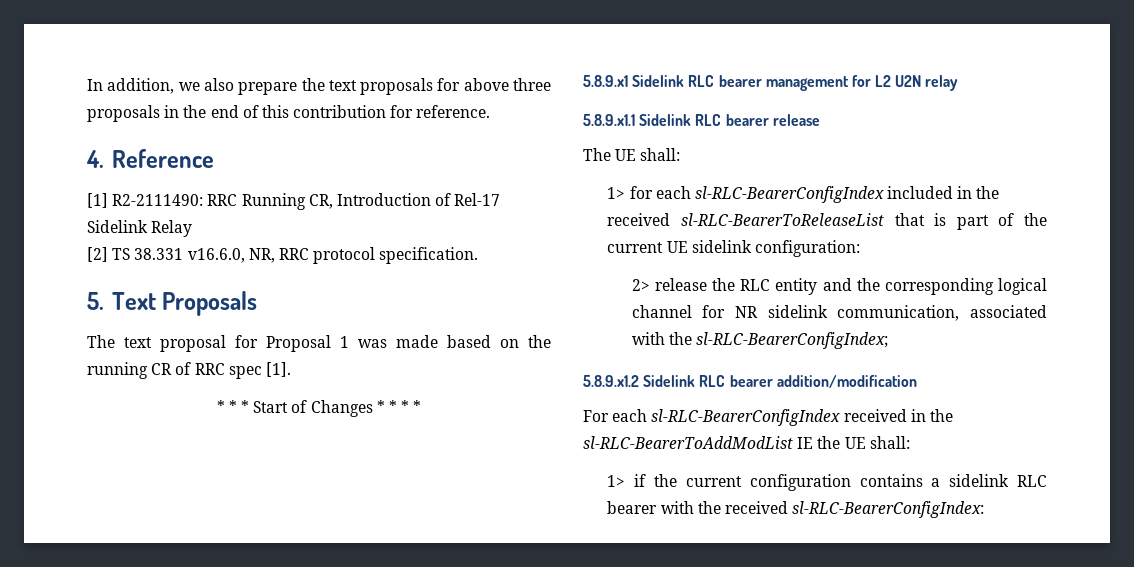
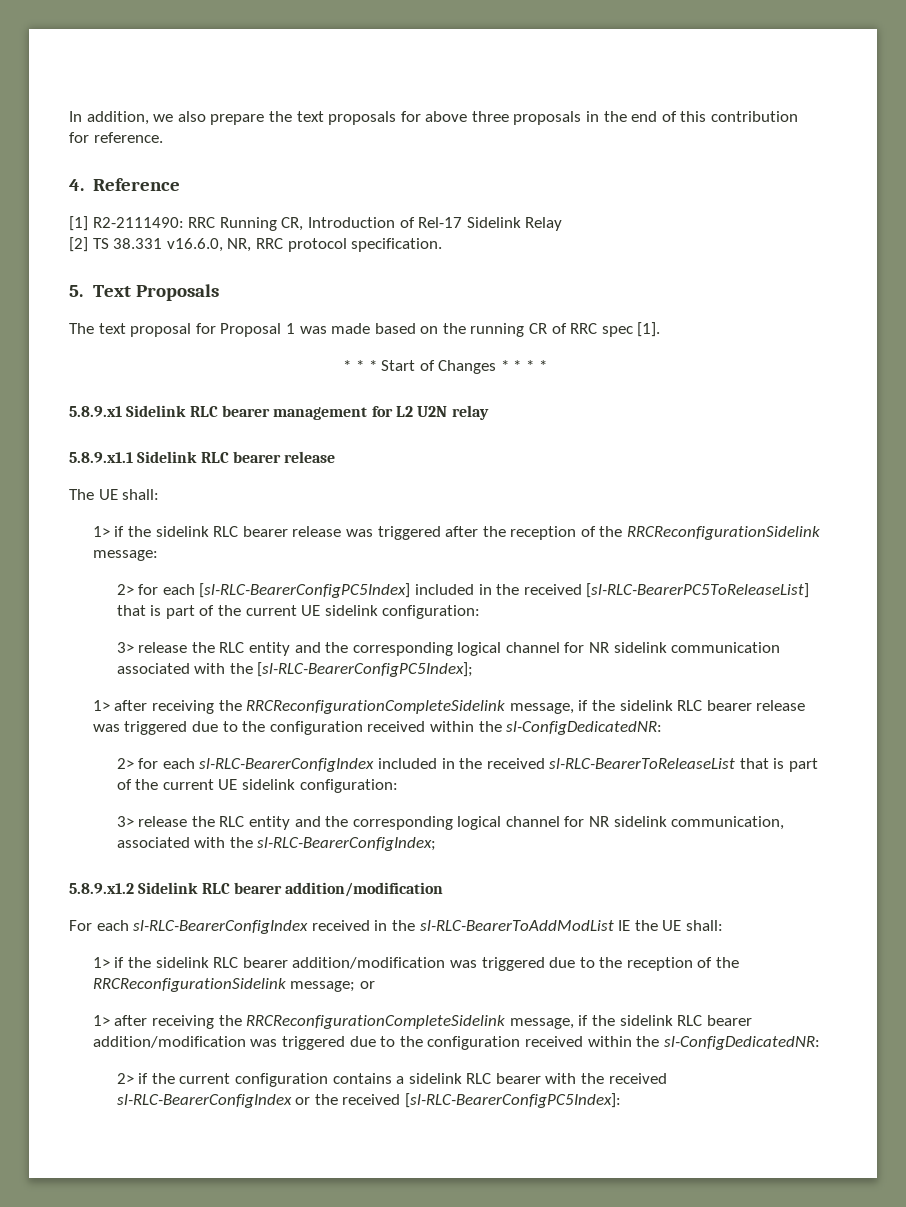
(626, 193) none -> [114,526,821,540] [92,550,158,561] [116,583,810,598] [116,605,481,619] [116,642,781,656] [116,662,474,677] [92,700,806,714] [92,721,663,735] [116,758,134,769] if the sidelink RLC bearer release was triggered after the reception of the RRCReconfigurationSidelink message: // 2> for each [sl-RLC-BearerConfigPC5Index] included in the received [sl-RLC-BearerPC5ToReleaseList] that is part of the current UE sidelink configuration: // 3> release the RLC entity and the corresponding logical channel for NR sidelink communication associated with the [sl-RLC-BearerConfigPC5Index]; // 1> after receiving the RRCReconfigurationCompleteSidelink message, if the sidelink RLC bearer release was triggered due to the configuration received within the sl-ConfigDedicatedNR: // 2>
[631,279,650,291] 2> -> [116,816,134,827] 3>
(678, 480) none -> [155,957,740,971] [92,978,375,992] [92,1015,752,1029] [92,1036,820,1050] [116,1073,175,1084] sidelink RLC bearer addition/modification was triggered due to the reception of the RRCReconfigurationSidelink message; or // 1> after receiving the RRCReconfigurationCompleteSidelink message, if the sidelink RLC bearer addition/modification was triggered due to the configuration received within the sl-ConfigDedicatedNR: // 2> if the
[792,501,985,518] sl-RLC-BearerConfigIndex: -> [116,1093,621,1108] sl-RLC-BearerConfigIndex or the received [sl-RLC-BearerConfigPC5Index]:

